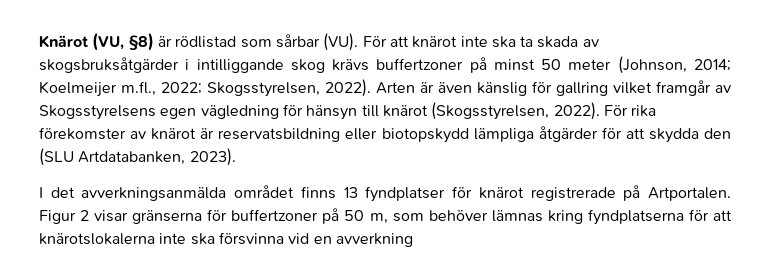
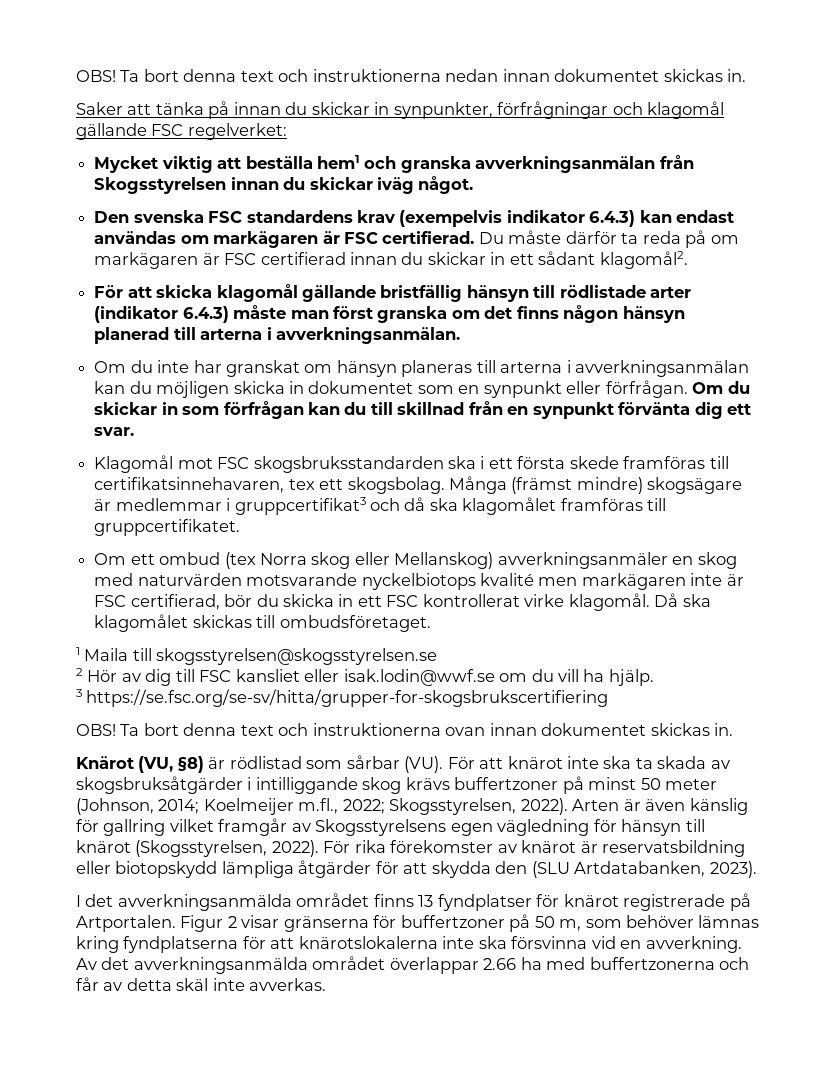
(39, 41) none -> [76,69,747,82] [76,101,725,119] [76,123,287,140] [94,155,694,173] [94,176,474,194] [94,210,735,227] [94,230,739,248] [94,251,688,269] [94,284,692,302] [94,305,685,323] [94,327,460,344] [94,360,750,377] [94,380,750,398] [94,401,752,419] [94,427,135,436] [94,455,729,473] [94,476,743,494] [94,497,667,515] [94,519,241,536] [94,552,737,569] [94,573,744,590] [94,593,711,611] [94,614,431,632] [76,647,438,665] [76,668,654,686] [76,689,609,707] [76,723,734,736] OBS! Ta bort denna text och instruktionerna nedan innan dokumentet skickas in. // Saker att tänka på innan du skickar in synpunkter, förfrågningar och klagomål gällande FSC regelverket: // Mycket viktig att beställa hem1 och granska avverkningsanmälan från Skogsstyrelsen innan du skickar iväg något. // Den svenska FSC standardens krav (exempelvis indikator 6.4.3) kan endast användas om markägaren är FSC certifierad. Du måste därför ta reda på om markägaren är FSC certifierad innan du skickar in ett sådant klagomål2. // För att skicka klagomål gällande bristfällig hänsyn till rödlistade arter (indikator 6.4.3) måste man först granska om det finns någon hänsyn planerad till arterna i avverkningsanmälan. // Om du inte har granskat om hänsyn planeras till arterna i avverkningsanmälan kan du möjligen skicka in dokumentet som en synpunkt eller förfrågan. Om du skickar in som förfrågan kan du till skillnad från en synpunkt förvänta dig ett svar. // Klagomål mot FSC skogsbruksstandarden ska i ett första skede framföras till certifikatsinnehavaren, tex ett skogsbolag. Många (främst mindre) skogsägare är medlemmar i gruppcertifikat3 och då ska klagomålet framföras till gruppcertifikatet. // Om ett ombud (tex Norra skog eller Mellanskog) avverkningsanmäler en skog med naturvärden motsvarande nyckelbiotops kvalité men markägaren inte är FSC certifierad, bör du skicka in ett FSC kontrollerat virke klagomål. Då ska klagomålet skickas till ombudsföretaget. // 1 Maila till skogsstyrelsen@skogsstyrelsen.se // 2 Hör av dig till FSC kansliet eller isak.lodin@wwf.se om du vill ha hjälp. // 3 https://se.fsc.org/se-sv/hitta/grupper-for-skogsbrukscertifiering // OBS! Ta bort denna text och instruktionerna ovan innan dokumentet skickas in. //
[335,233,413,247] avverkning -> [645,936,742,953] [76,956,750,974] [76,977,327,991] avverkning. Av det avverkningsanmälda området överlappar 2.66 ha med buffertzonerna och får av detta skäl inte avverkas.

